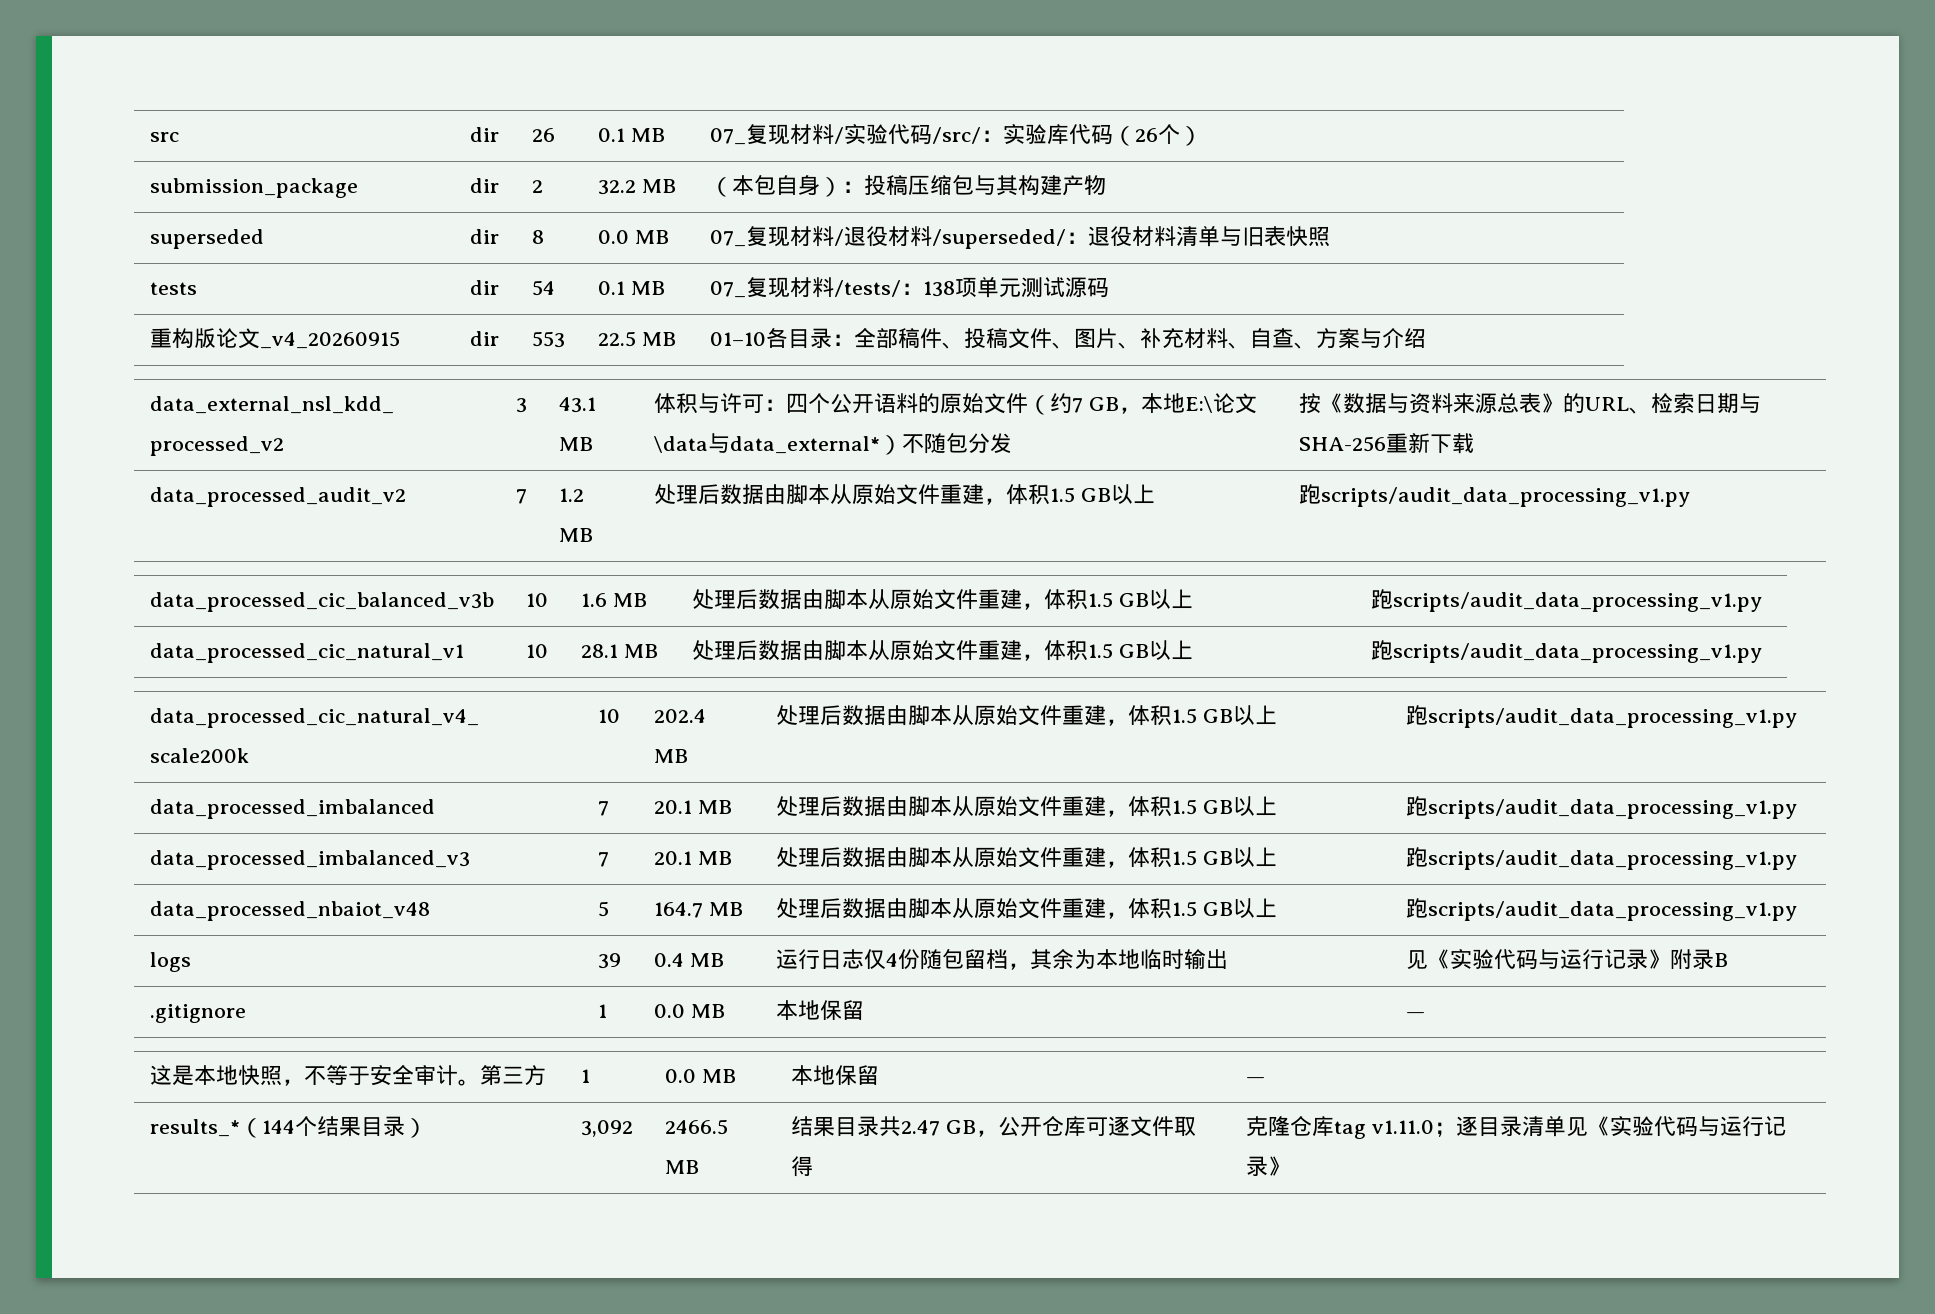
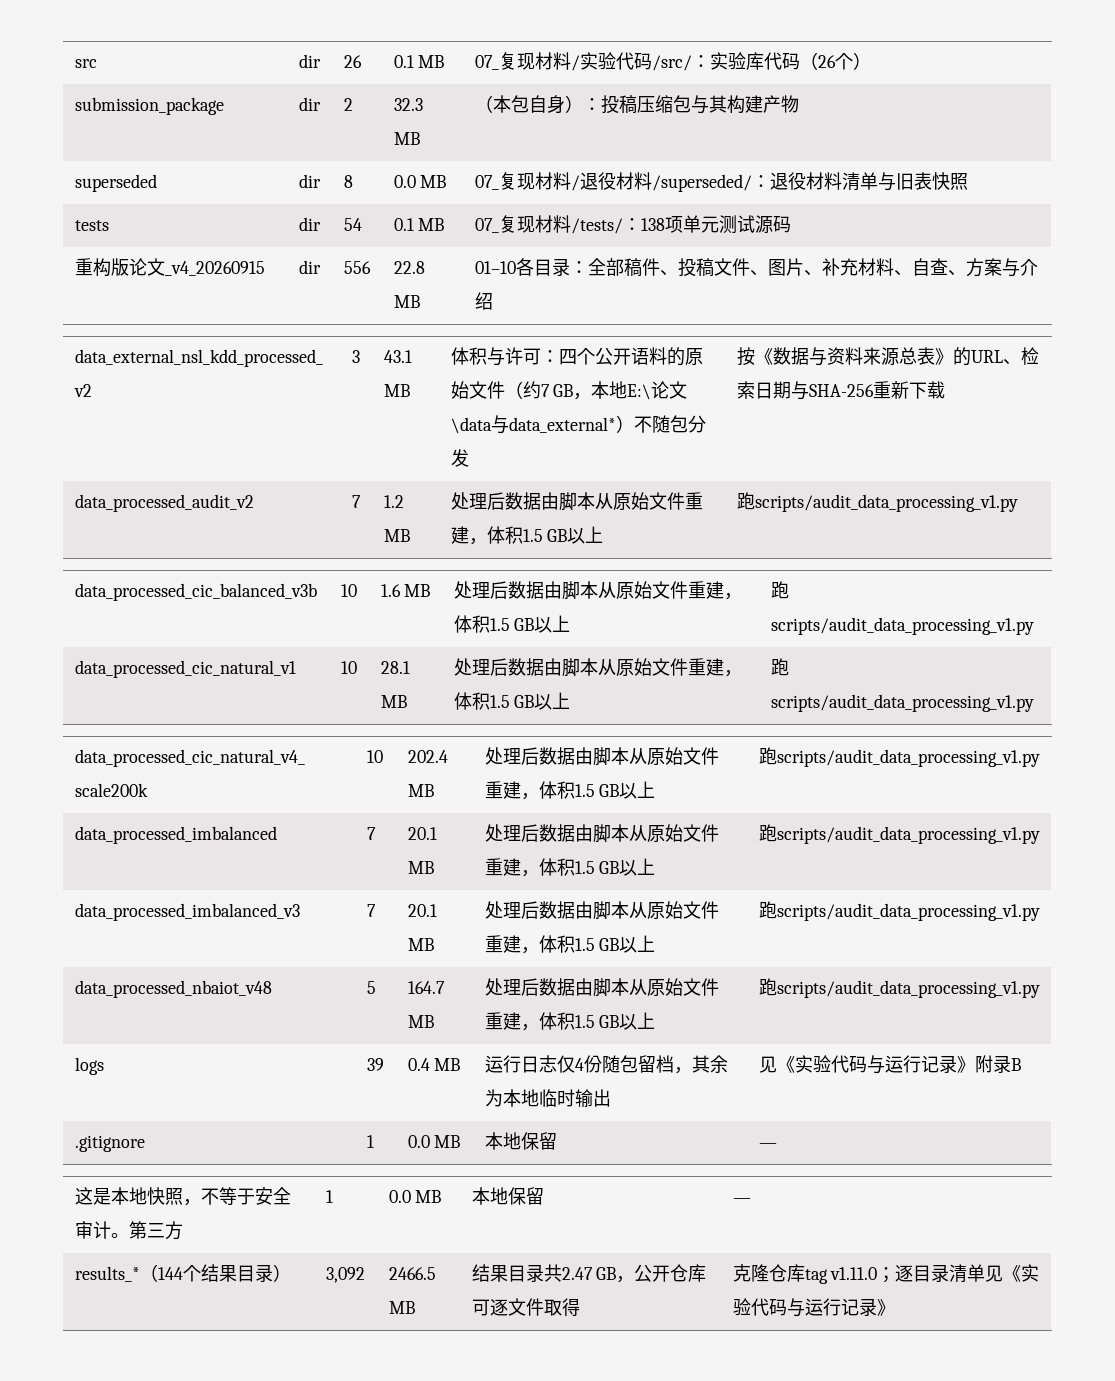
[597,180,636,195] 32.2 -> [393,98,423,111] 32.3
[531,331,565,348] [597,331,636,347] 553 | 22.5 -> [343,261,371,274] [393,261,425,274] 556 | 22.8

